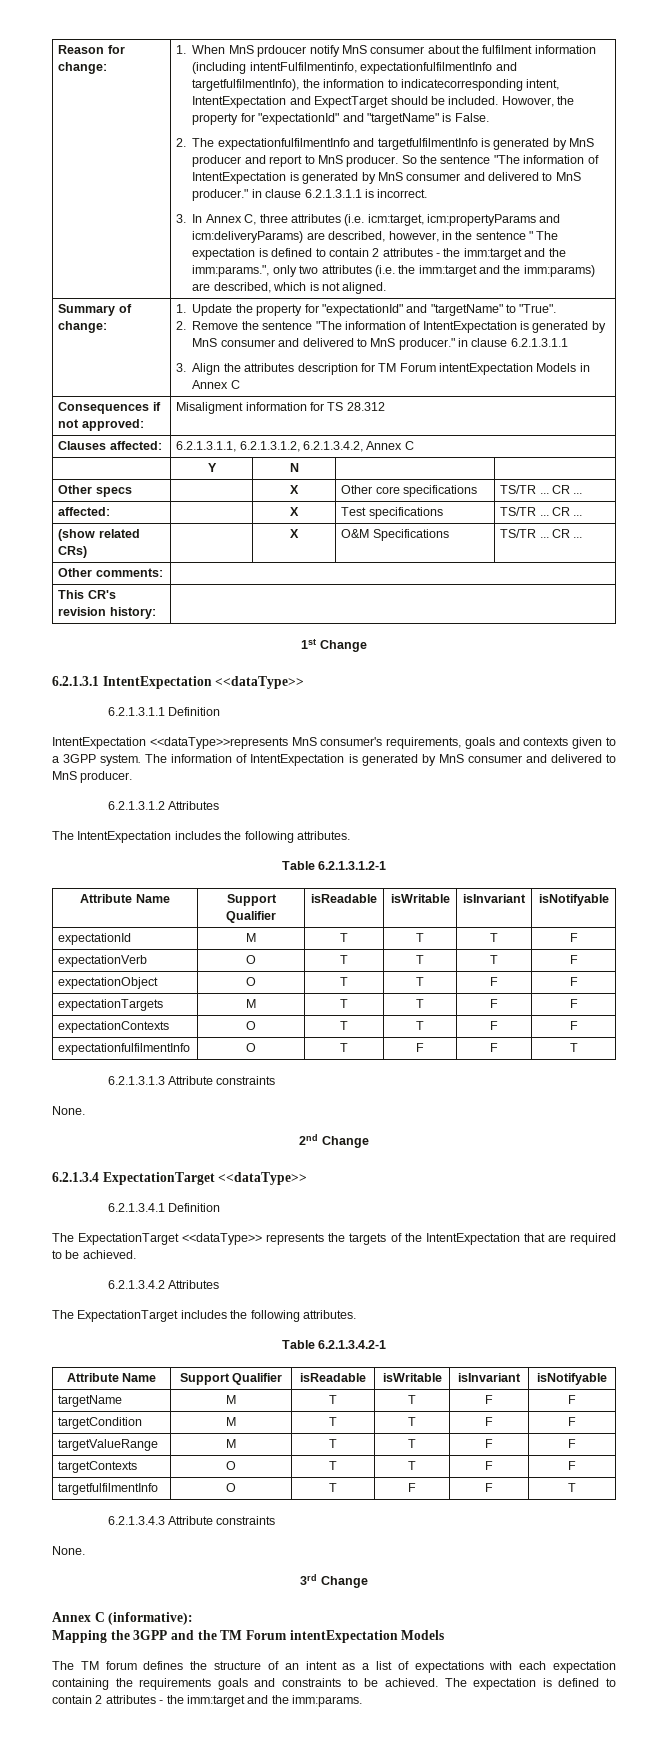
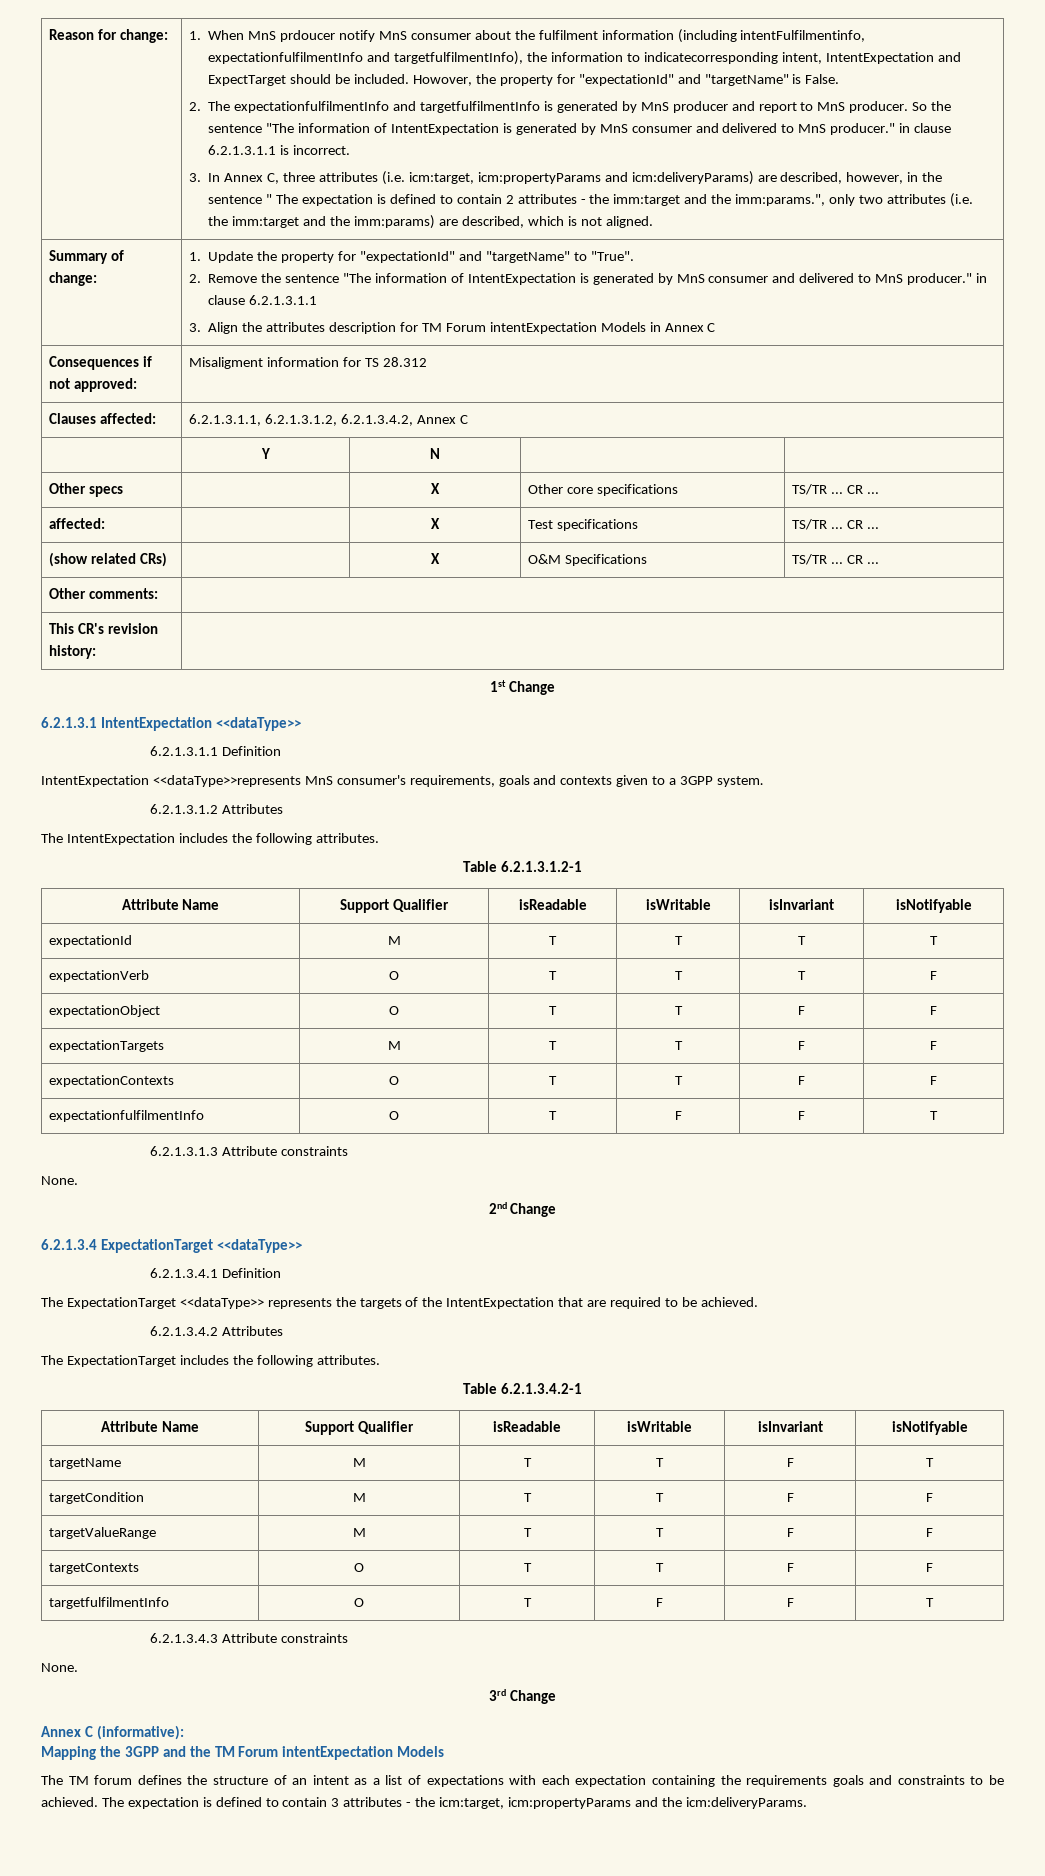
[145,754,616,766] [52,771,133,783] The information of IntentExpectation is generated by MnS consumer and delivered to MnS producer. -> (764, 781) none
[569,933,578,942] F -> [930,936,938,945] T
[568,1395,576,1404] F -> [926,1458,934,1467] T
[95,1695,362,1707] 2 attributes - the imm:target and the imm:params. -> [331,1797,807,1809] 3 attributes - the icm:target, icm:propertyParams and the icm:deliveryParams.

